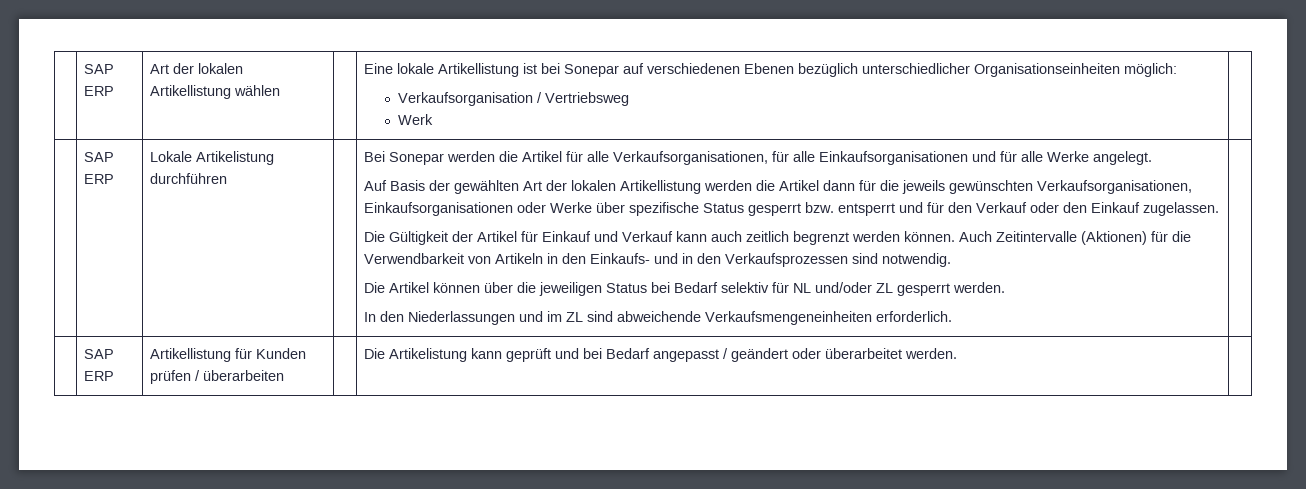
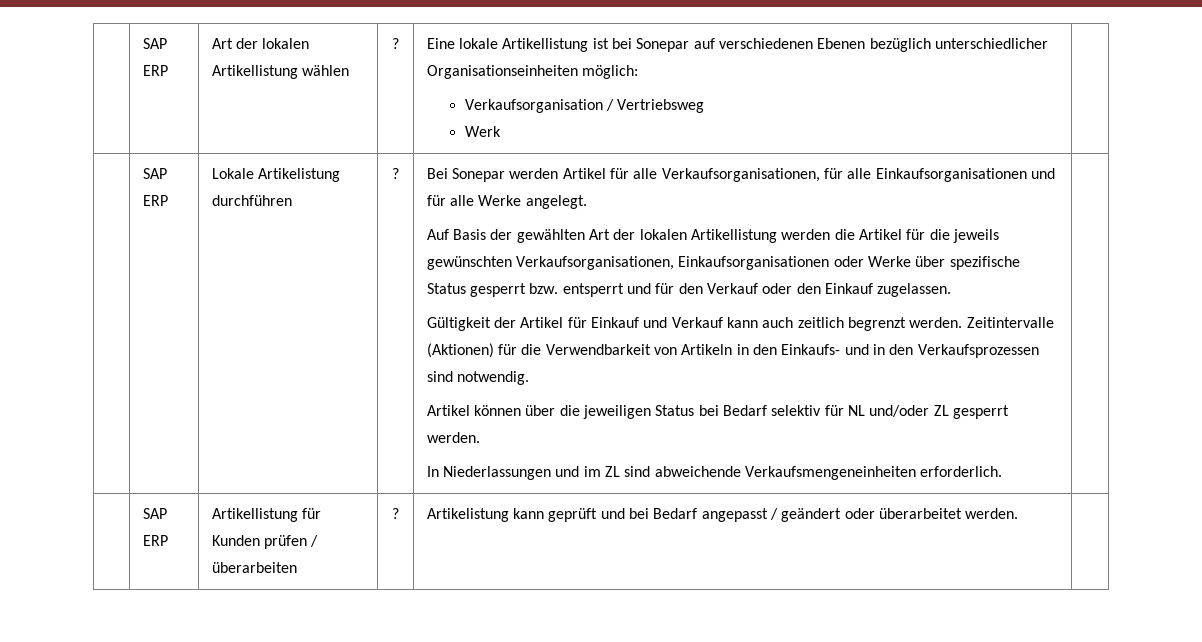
(280, 90) none -> [392,38,399,49] ?
(227, 178) none -> [392,168,399,179] ?
[498,151,518,162] die -> (559, 173) none
[822,180,855,191] dann -> (902, 234) none
[363,231,385,242] Die -> (952, 290) none
[851,231,992,242] werden können. Auch -> [909,317,963,328] werden.
[363,282,385,293] Die -> (530, 378) none
[379,311,404,322] den -> (439, 471) none
[363,348,385,359] | Die -> [392,508,399,519] ? |

